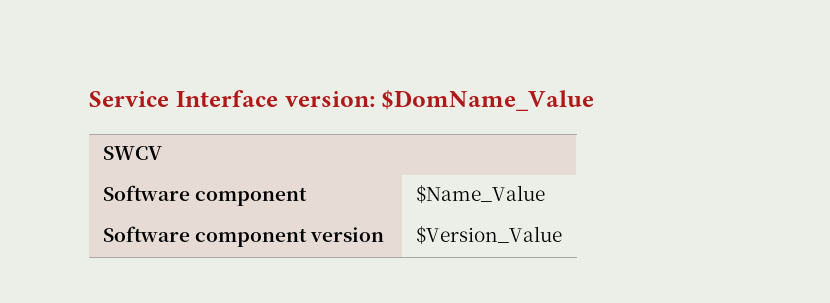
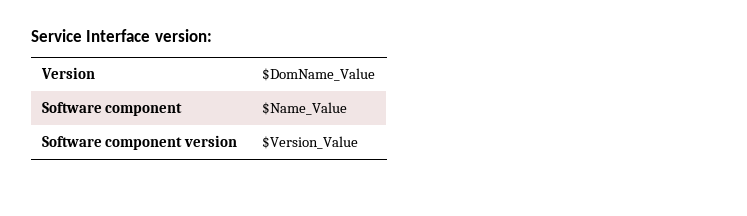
(375, 99) none -> [40,67,95,79] // Version |
[102,146,162,160] // SWCV -> (375, 74) none

